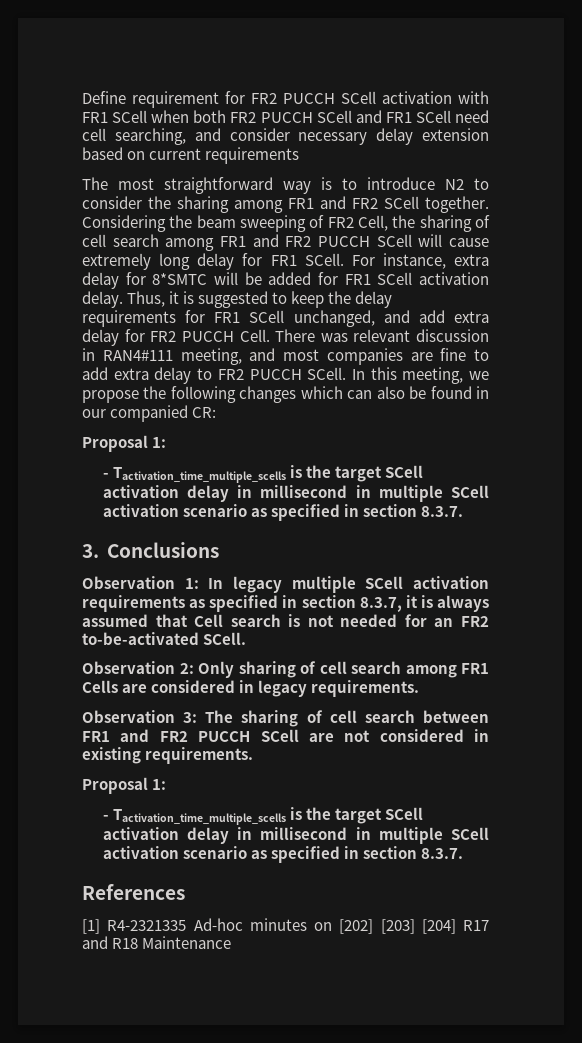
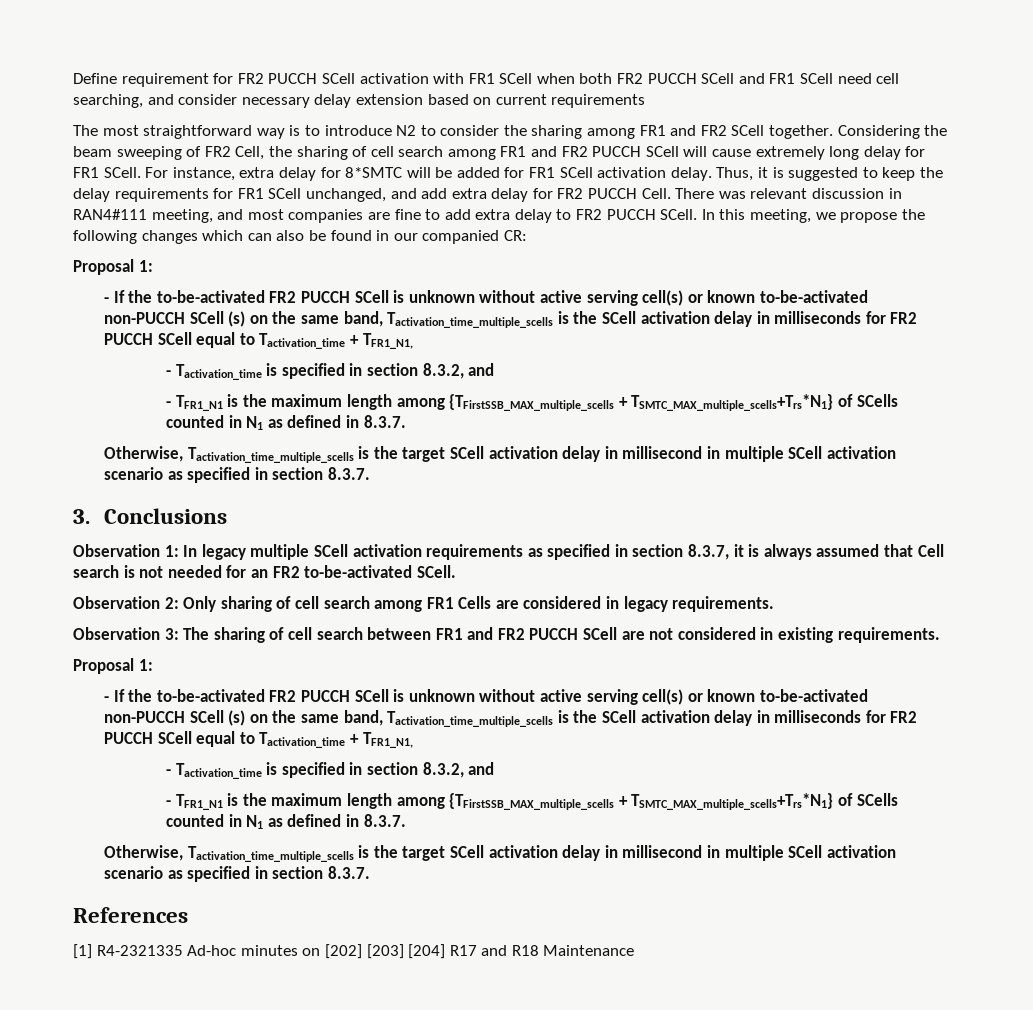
(109, 475) none -> [113,290,868,306] [104,311,918,328] [104,332,413,349] [166,363,495,380] [166,394,898,411] [166,415,406,430] [104,446,184,462] If the to-be-activated FR2 PUCCH SCell is unknown without active serving cell(s) or known to-be-activated non-PUCCH SCell (s) on the same band, Tactivation_time_multiple_scells is the SCell activation delay in milliseconds for FR2 PUCCH SCell equal to Tactivation_time + TFR1_N1, // - Tactivation_time is specified in section 8.3.2, and // - TFR1_N1 is the maximum length among {TFirstSSB_MAX_multiple_scells + TSMTC_MAX_multiple_scells+Trs*N1} of SCells counted in N1 as defined in 8.3.7. // Otherwise,
(109, 817) none -> [113,689,868,705] [104,710,918,727] [104,731,413,748] [166,762,495,779] [166,793,898,810] [166,814,406,829] [104,845,184,861] If the to-be-activated FR2 PUCCH SCell is unknown without active serving cell(s) or known to-be-activated non-PUCCH SCell (s) on the same band, Tactivation_time_multiple_scells is the SCell activation delay in milliseconds for FR2 PUCCH SCell equal to Tactivation_time + TFR1_N1, // - Tactivation_time is specified in section 8.3.2, and // - TFR1_N1 is the maximum length among {TFirstSSB_MAX_multiple_scells + TSMTC_MAX_multiple_scells+Trs*N1} of SCells counted in N1 as defined in 8.3.7. // Otherwise,

